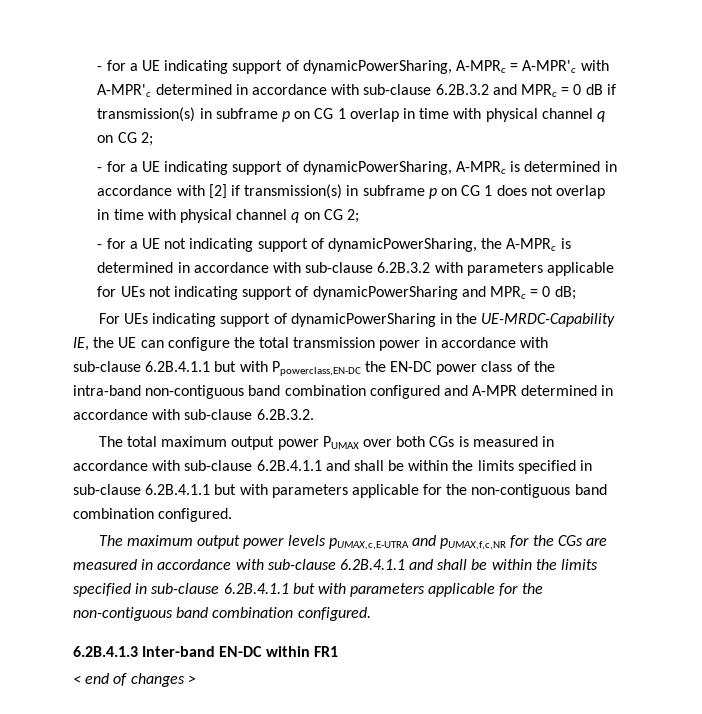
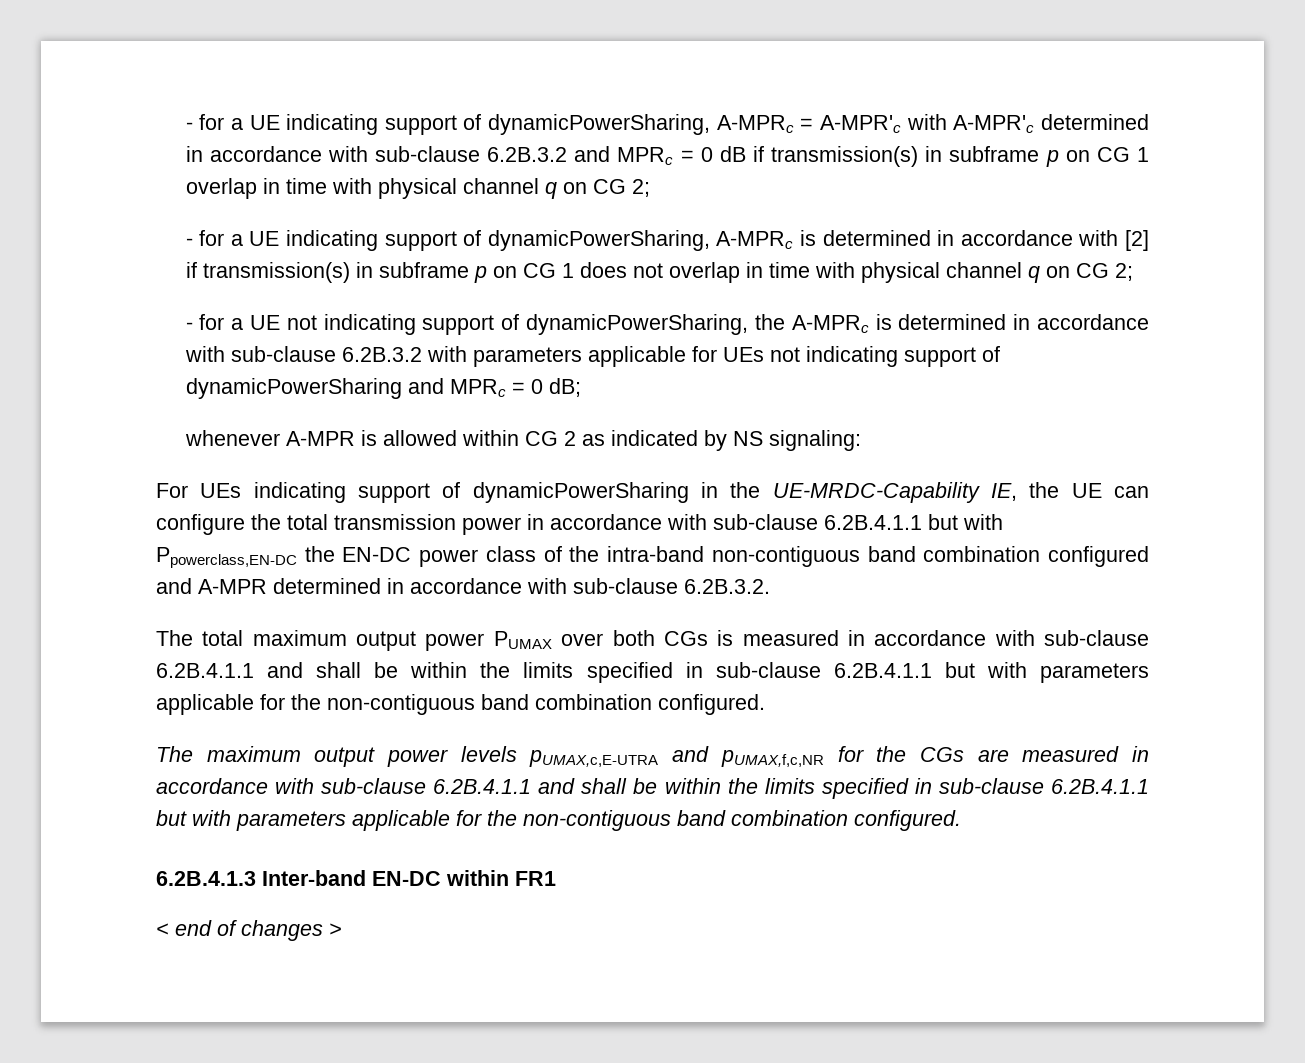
(576, 293) none -> [184,430,861,451] // whenever A-MPR is allowed within CG 2 as indicated by NS signaling:

